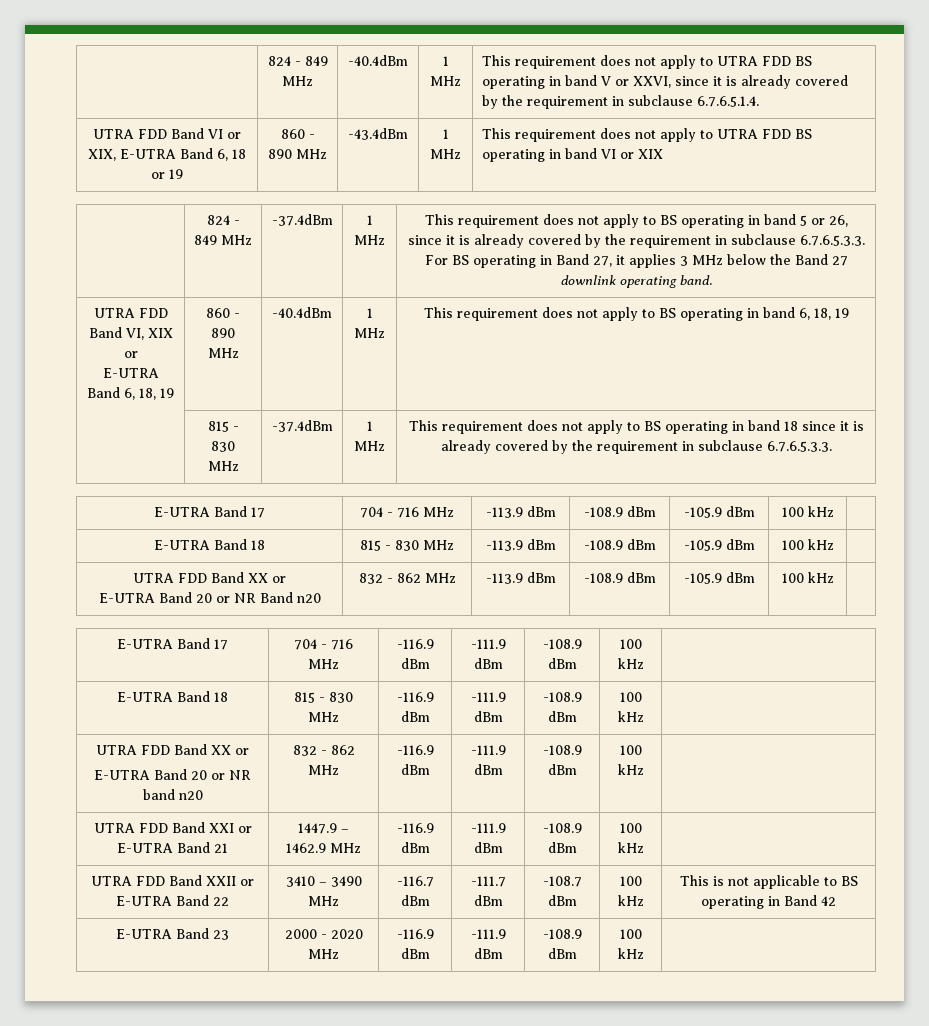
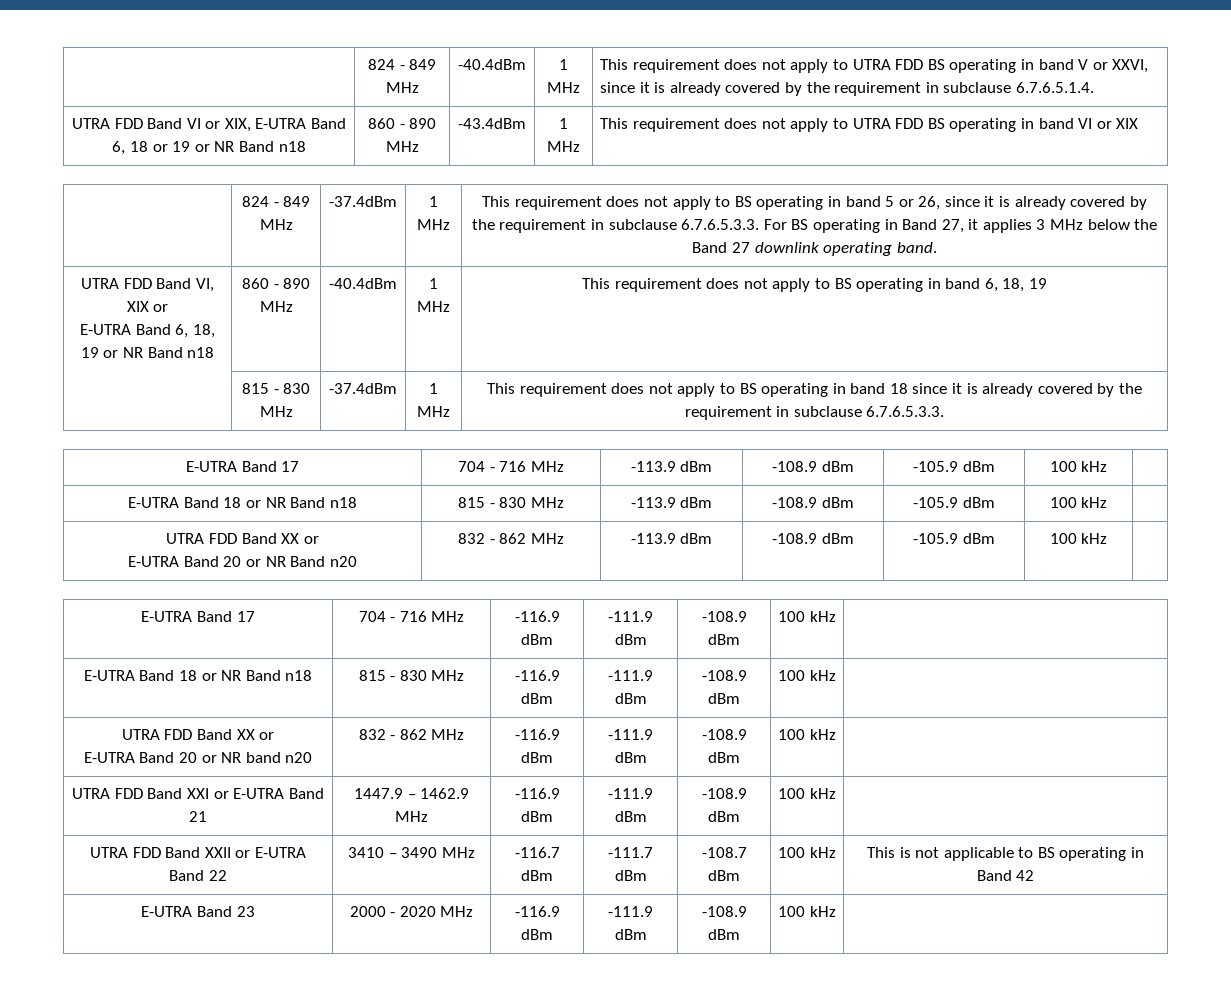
(183, 174) none -> [194,141,306,152] or NR Band n18
(174, 393) none -> [103,347,215,358] or NR Band n18
(265, 545) none -> [246,497,357,508] or NR Band n18
(228, 697) none -> [201,670,313,681] or NR Band n18

